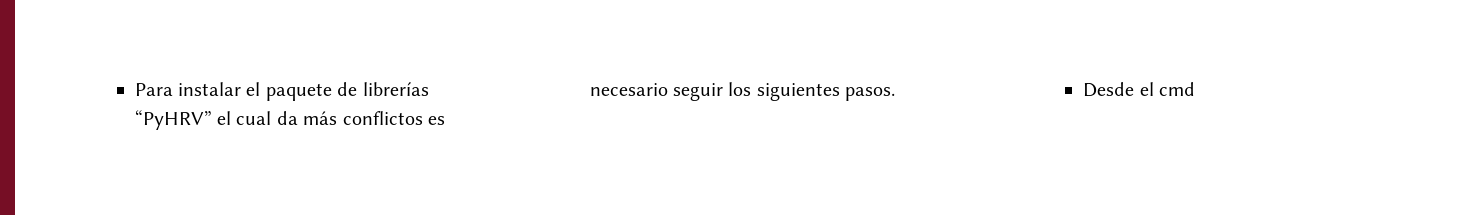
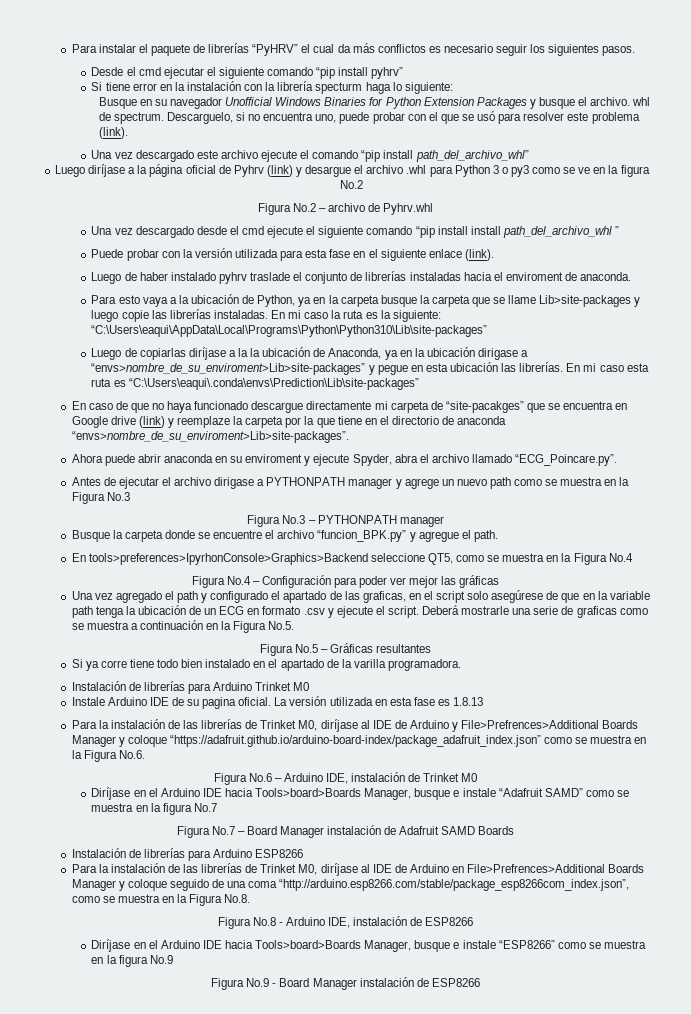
(1196, 89) none -> [163,67,404,79] [91,81,453,94] [98,97,651,109] [98,111,640,124] [98,127,128,139] [91,150,529,162] [55,164,650,177] [340,180,364,189] [257,203,434,215] [91,226,619,238] [91,248,494,261] [91,271,632,284] [91,294,641,307] [91,309,441,322] [91,325,488,337] [91,347,529,360] [91,362,649,375] [91,378,419,390] [71,401,628,413] [71,416,507,428] [71,431,349,443] [71,454,618,466] [71,477,630,489] [71,492,130,504] [247,515,444,527] [71,530,498,542] [71,553,633,565] [191,575,500,588] [71,590,650,603] [71,605,648,618] [71,620,295,633] [259,643,432,656] [71,659,461,671] [71,681,310,694] [71,696,484,709] [71,719,639,732] [71,735,647,747] [71,750,145,762] [213,772,478,785] [91,787,629,800] [91,803,217,815] [176,825,515,838] [71,848,304,861] [71,863,645,876] [71,879,630,891] [71,894,251,906] [217,916,474,929] [91,939,646,952] [91,955,173,967] [211,977,480,990] ejecutar el siguiente comando “pip install pyhrv” // Si tiene error en la instalación con la librería specturm haga lo siguiente: // Busque en su navegador Unofficial Windows Binaries for Python Extension Packages y busque el archivo. whl de spectrum. Descarguelo, si no encuentra uno, puede probar con el que se usó para resolver este problema (link). // Una vez descargado este archivo ejecute el comando “pip install path_del_archivo_whl” // Luego diríjase a la página oficial de Pyhrv (link) y desargue el archivo .whl para Python 3 o py3 como se ve en la figura No.2 // Figura No.2 – archivo de Pyhrv.whl // Una vez descargado desde el cmd ejecute el siguiente comando “pip install install path_del_archivo_whl ” // Puede probar con la versión utilizada para esta fase en el siguiente enlace (link). // Luego de haber instalado pyhrv traslade el conjunto de librerías instaladas hacia el enviroment de anaconda. // Para esto vaya a la ubicación de Python, ya en la carpeta busque la carpeta que se llame Lib>site-packages y luego copie las librerías instaladas. En mi caso la ruta es la siguiente: “C:\Users\eaqui\AppData\Local\Programs\Python\Python310\Lib\site-packages” // Luego de copiarlas diríjase a la la ubicación de Anaconda, ya en la ubicación dirigase a “envs>nombre_de_su_enviroment>Lib>site-packages” y pegue en esta ubicación las librerías. En mi caso esta ruta es “C:\Users\eaqui\.conda\envs\Prediction\Lib\site-packages” // En caso de que no haya funcionado descargue directamente mi carpeta de “site-pacakges” que se encuentra en Google drive (link) y reemplaze la carpeta por la que tiene en el directorio de anaconda “envs>nombre_de_su_enviroment>Lib>site-packages”. // Ahora puede abrir anaconda en su enviroment y ejecute Spyder, abra el archivo llamado “ECG_Poincare.py”. // Antes de ejecutar el archivo dirigase a PYTHONPATH manager y agrege un nuevo path como se muestra en la Figura No.3 // Figura No.3 – PYTHONPATH manager // Busque la carpeta donde se encuentre el archivo “funcion_BPK.py” y agregue el path. // En tools>preferences>IpyrhonConsole>Graphics>Backend seleccione QT5, como se muestra en la Figura No.4 // Figura No.4 – Configuración para poder ver mejor las gráficas // Una vez agregado el path y configurado el apartado de las graficas, en el script solo asegúrese de que en la variable path tenga la ubicación de un ECG en formato .csv y ejecute el script. Deberá mostrarle una serie de graficas como se muestra a continuación en la Figura No.5. // Figura No.5 – Gráficas resultantes // Si ya corre tiene todo bien instalado en el apartado de la varilla programadora. // Instalación de librerías para Arduino Trinket M0 // Instale Arduino IDE de su pagina oficial. La versión utilizada en esta fase es 1.8.13 // Para la instalación de las librerías de Trinket M0, diríjase al IDE de Arduino y File>Prefrences>Additional Boards Manager y coloque “https://adafruit.github.io/arduino-board-index/package_adafruit_index.json” como se muestra en la Figura No.6. // Figura No.6 – Arduino IDE, instalación de Trinket M0 // Diríjase en el Arduino IDE hacia Tools>board>Boards Manager, busque e instale “Adafruit SAMD” como se muestra en la figura No.7 // Figura No.7 – Board Manager instalación de Adafruit SAMD Boards // Instalación de librerías para Arduino ESP8266 // Para la instalación de las librerías de Trinket M0, diríjase al IDE de Arduino en File>Prefrences>Additional Boards Manager y coloque seguido de una coma “http://arduino.esp8266.com/stable/package_esp8266com_index.json”, como se muestra en la Figura No.8. // Figura No.8 - Arduino IDE, instalación de ESP8266 // Diríjase en el Arduino IDE hacia Tools>board>Boards Manager, busque e instale “ESP8266” como se muestra en la figura No.9 // Figura No.9 - Board Manager instalación de ESP8266

